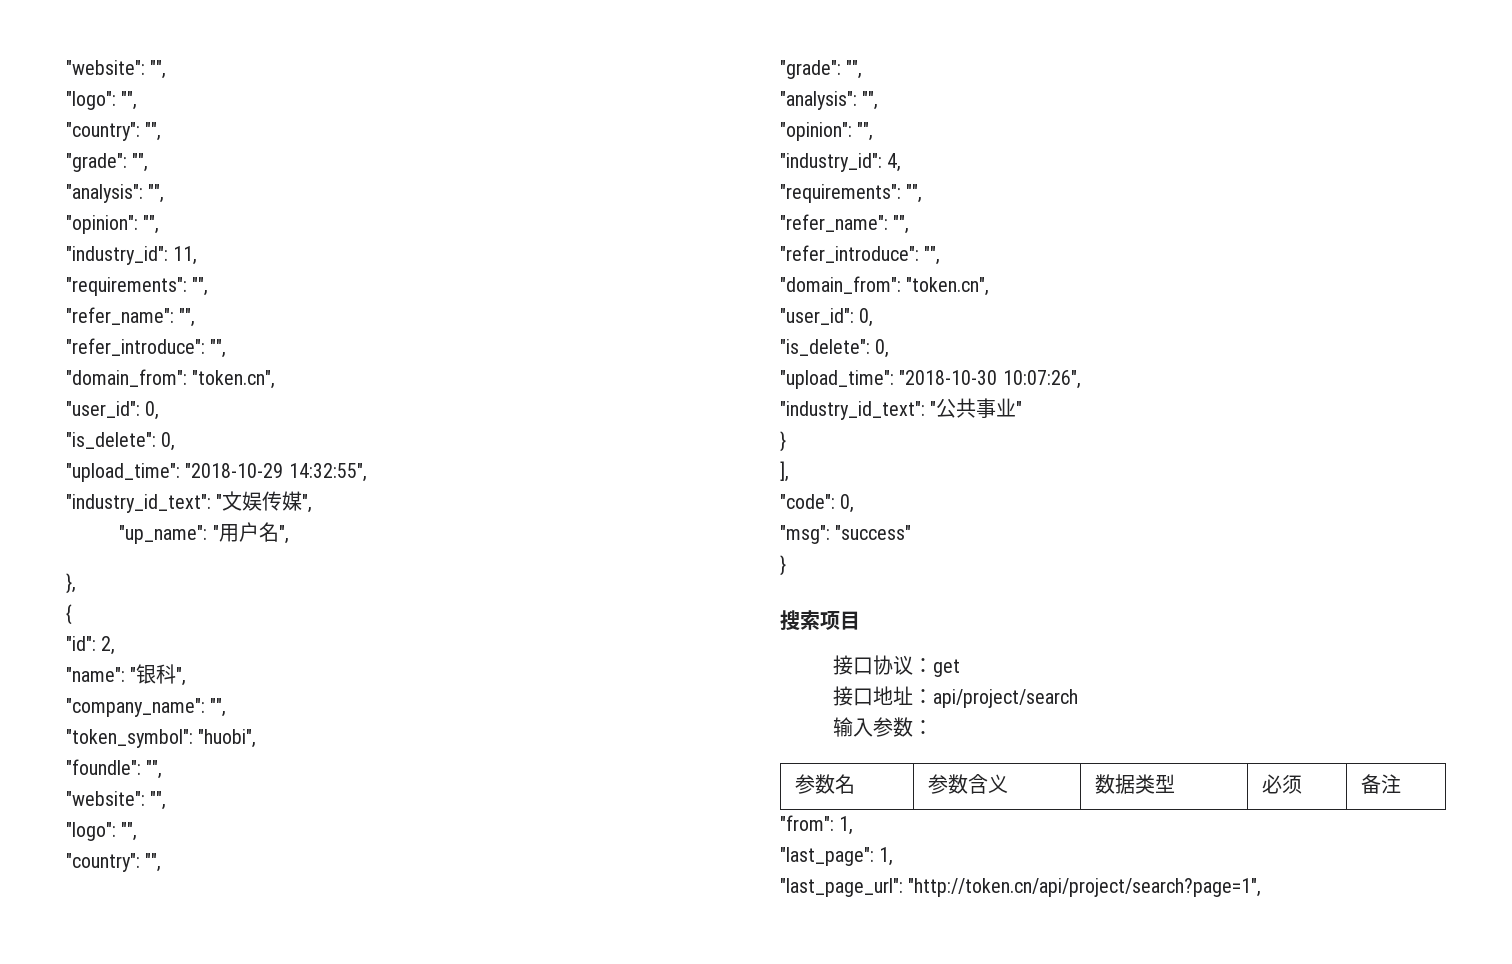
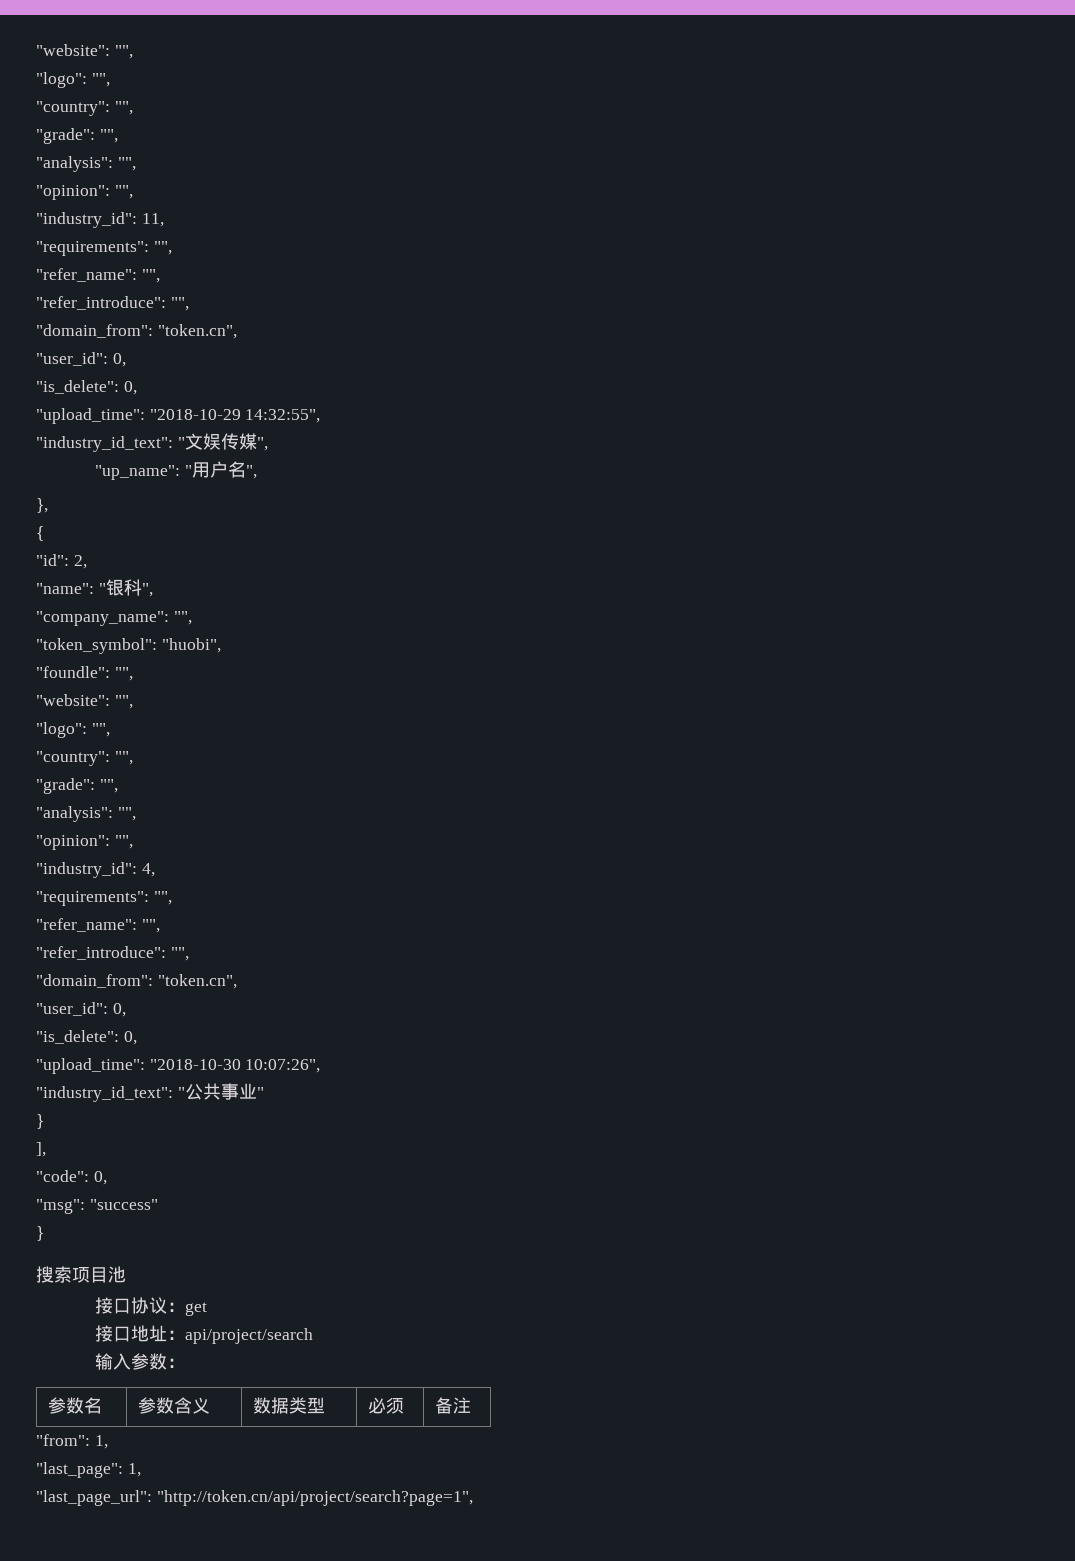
(860, 620) none -> [108,1266,126,1283] 池

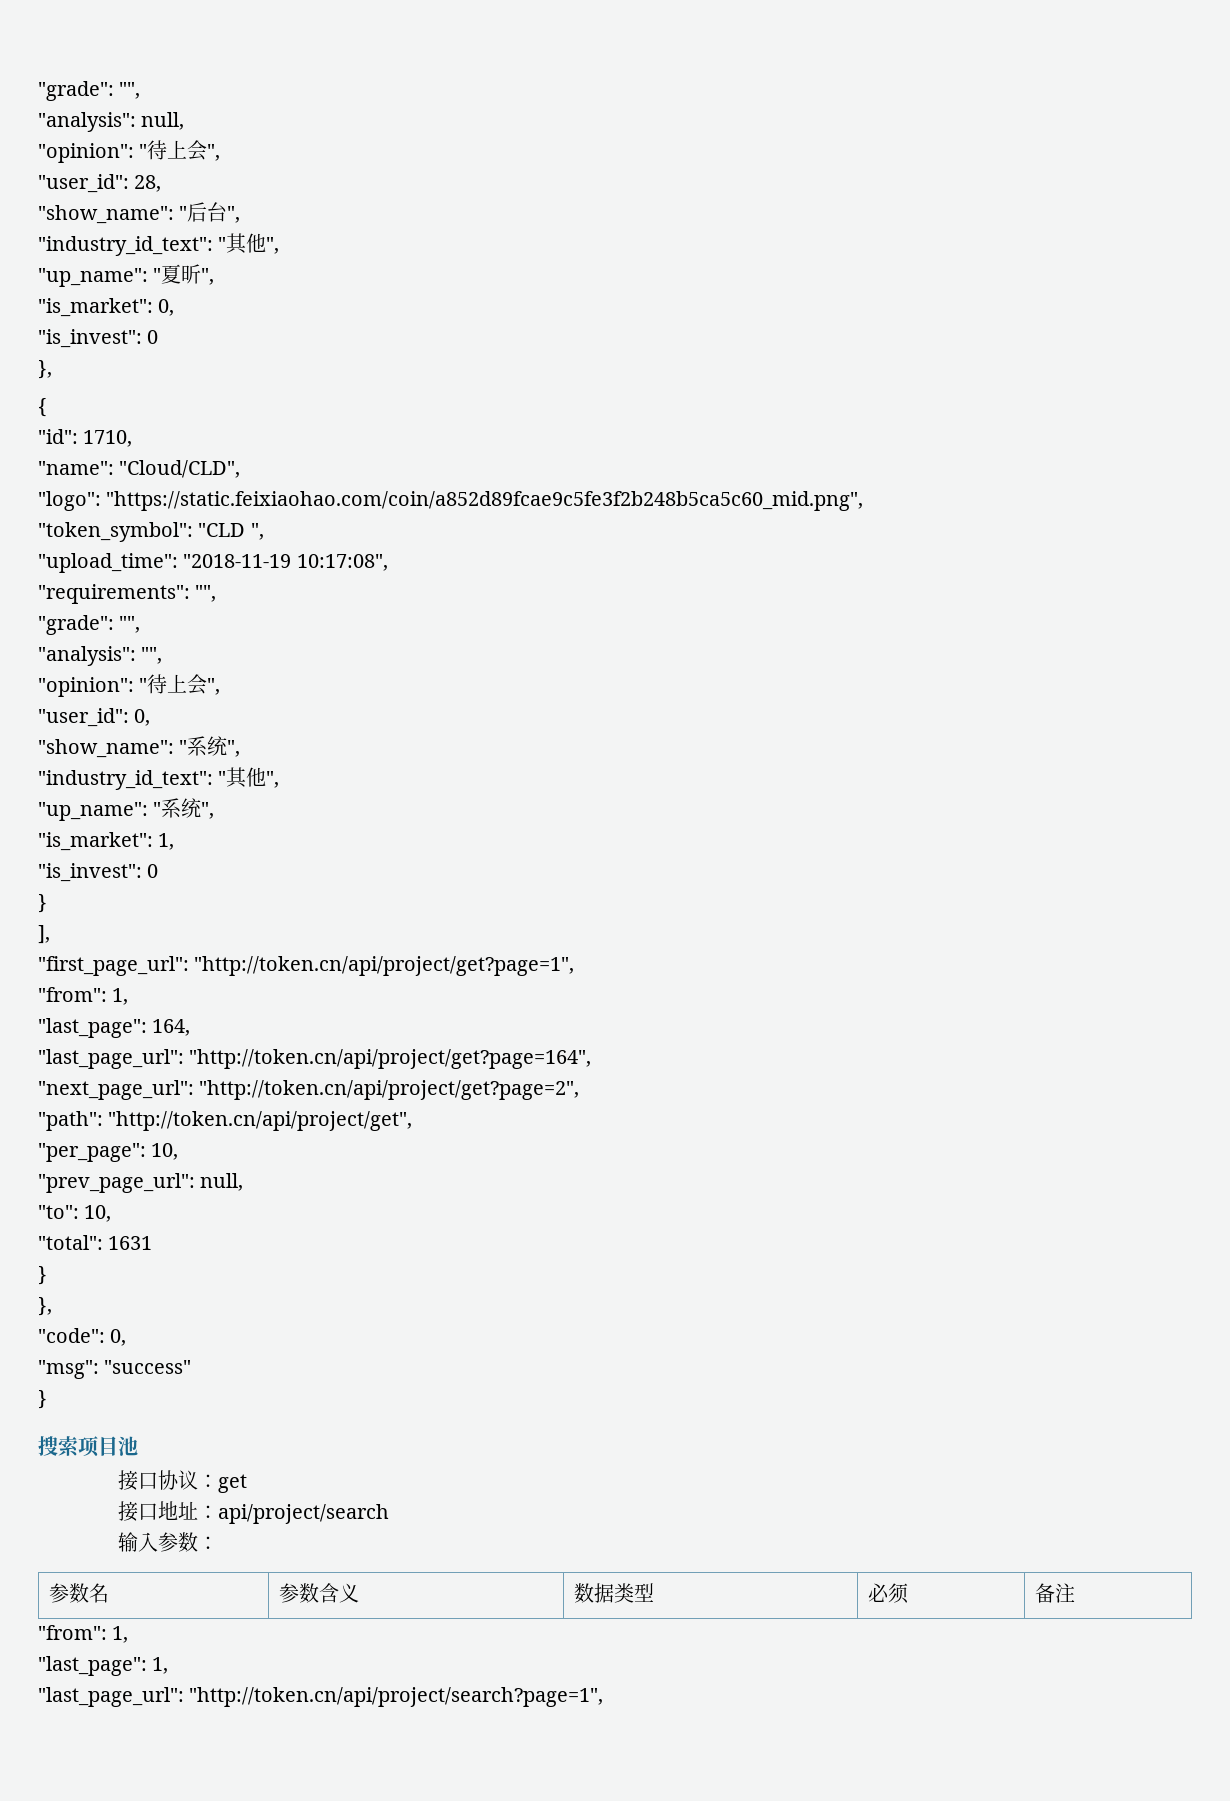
[36,44,133,59] [36,72,110,88] [36,101,133,116] [36,128,118,144] [36,156,136,172] [36,185,133,200] [36,212,164,228] [36,241,172,256] [36,268,160,283] [36,296,189,311] [36,324,237,339] [36,352,126,367] [36,380,137,395] [36,408,321,424] [36,433,268,452] [94,461,257,480] [36,498,48,513] [36,526,44,541] [36,554,87,569] [36,579,153,597] [36,611,192,626] [36,638,221,654] [36,666,133,681] [36,694,133,709] [36,722,110,738] [36,751,133,766] [36,778,118,794] [36,806,136,822] [36,835,133,850] [36,862,155,878] [36,891,172,906] [36,918,160,933] [36,946,189,961] [36,974,237,989] [36,1002,126,1017] [36,1030,137,1045] [36,1058,321,1074] [36,1083,264,1102] [36,1114,44,1129] [36,1142,46,1157] "website": "", // "logo": "", // "country": "", // "grade": "", // "analysis": "", // "opinion": "", // "industry_id": 11, // "requirements": "", // "refer_name": "", // "refer_introduce": "", // "domain_from": "token.cn", // "user_id": 0, // "is_delete": 0, // "upload_time": "2018-10-29 14:32:55", // "industry_id_text": "文娱传媒", // "up_name": "用户名", // }, // { // "id": 2, // "name": "银科", // "company_name": "", // "token_symbol": "huobi", // "foundle": "", // "website": "", // "logo": "", // "country": "", // "grade": "", // "analysis": "", // "opinion": "", // "industry_id": 4, // "requirements": "", // "refer_name": "", // "refer_introduce": "", // "domain_from": "token.cn", // "user_id": 0, // "is_delete": 0, // "upload_time": "2018-10-30 10:07:26", // "industry_id_text": "公共事业" // } // ], -> [38,81,141,101] [38,112,185,132] [38,140,221,163] [38,174,162,193] [38,202,241,224] [38,233,280,256] [38,264,215,287] [38,298,175,317] [38,329,159,348] [38,360,52,379] [38,398,47,417] [38,429,133,447] [38,460,241,478] [38,491,864,511] [38,522,264,542] [38,553,388,573] [38,584,217,604] [38,615,141,635] [38,646,163,666] [38,674,221,697] [38,708,151,727] [38,736,241,758] [38,767,280,790] [38,798,215,821] [38,832,175,851] [38,863,159,882] [38,894,47,913] [38,925,50,944] [38,956,575,976] [38,987,129,1005] [38,1018,191,1038] [38,1049,592,1069] [38,1080,580,1100] [38,1111,413,1131] [38,1143,179,1162] [38,1173,244,1193] [38,1205,112,1222] [38,1235,153,1250] [38,1266,47,1285] [38,1297,52,1316] "grade": "", // "analysis": null, // "opinion": "待上会", // "user_id": 28, // "show_name": "后台", // "industry_id_text": "其他", // "up_name": "夏昕", // "is_market": 0, // "is_invest": 0 // }, // { // "id": 1710, // "name": "Cloud/CLD", // "logo": "https://static.feixiaohao.com/coin/a852d89fcae9c5fe3f2b248b5ca5c60_mid.png", // "token_symbol": "CLD ", // "upload_time": "2018-11-19 10:17:08", // "requirements": "", // "grade": "", // "analysis": "", // "opinion": "待上会", // "user_id": 0, // "show_name": "系统", // "industry_id_text": "其他", // "up_name": "系统", // "is_market": 1, // "is_invest": 0 // } // ], // "first_page_url": "http://token.cn/api/project/get?page=1", // "from": 1, // "last_page": 164, // "last_page_url": "http://token.cn/api/project/get?page=164", // "next_page_url": "http://token.cn/api/project/get?page=2", // "path": "http://token.cn/api/project/get", // "per_page": 10, // "prev_page_url": null, // "to": 10, // "total": 1631 // } // },

